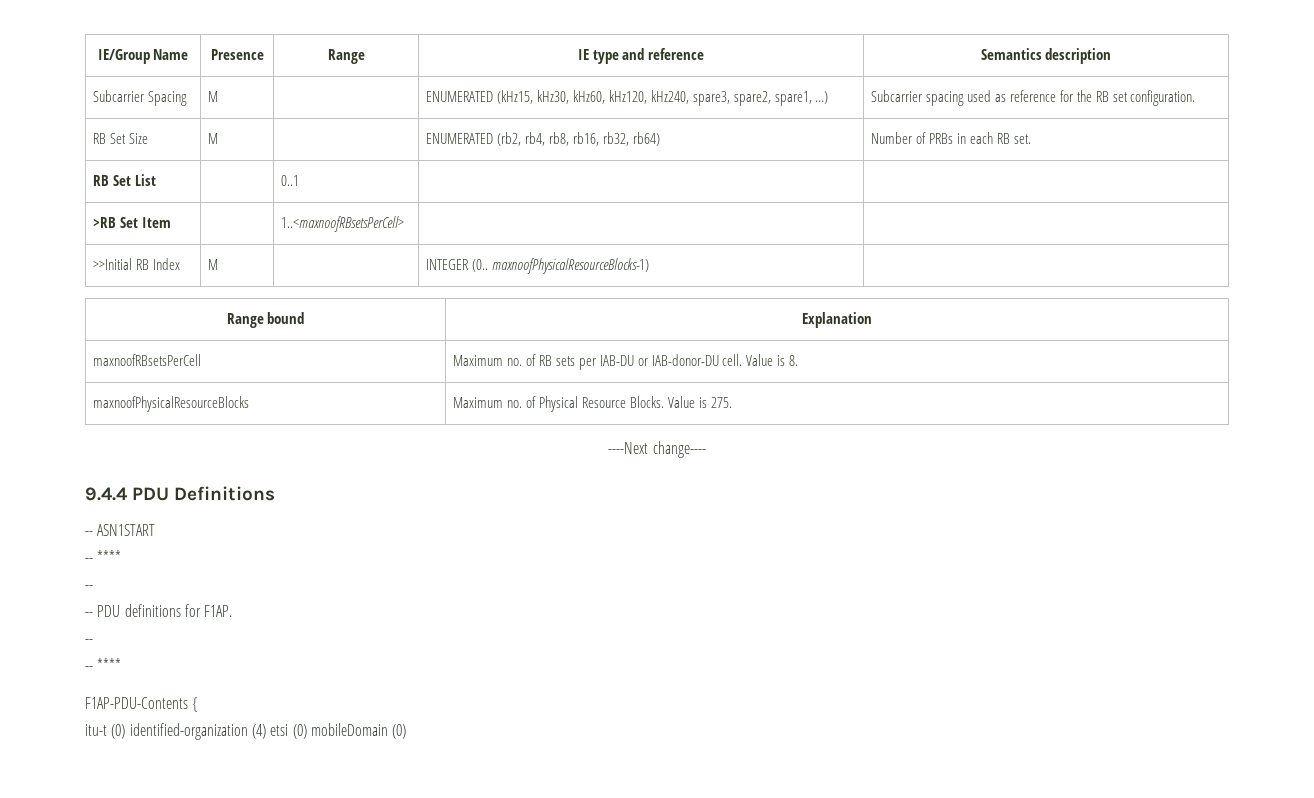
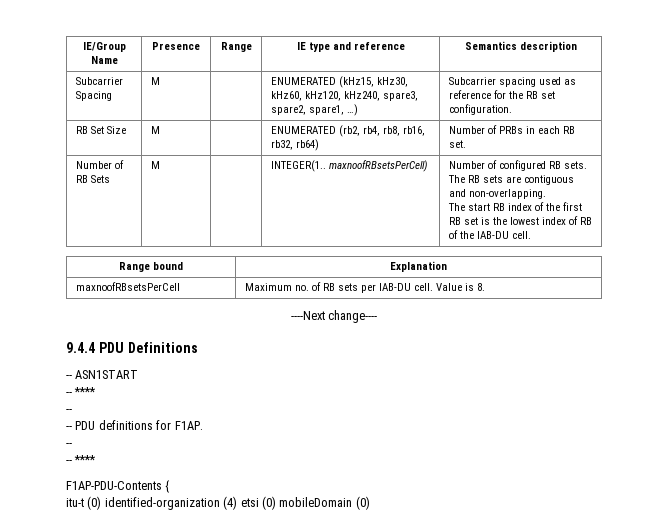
[93,174,157,186] [281,175,300,186] [93,217,172,228] [281,216,405,232] [93,258,181,270] [208,259,219,270] [426,258,650,274] RB Set List | | 0..1 | | // >RB Set Item | | 1..<maxnoofRBsetsPerCell> | | // >>Initial RB Index | M | | INTEGER (0.. maxnoofPhysicalResourceBlocks-1) | -> [75,160,124,169] [75,175,110,183] [150,161,160,169] [270,160,427,172] [448,160,587,171] [447,175,574,185] [448,189,546,199] [447,202,582,211] [448,216,592,225] [448,230,531,239] Number of RB Sets | M | | INTEGER(1.. maxnoofRBsetsPerCell) | Number of configured RB sets. The RB sets are contiguous and non-overlapping. // The start RB index of the first RB set is the lowest index of RB of the IAB-DU cell.
[637,354,719,366] or IAB-donor-DU -> (411, 287) none
[93,396,250,412] [453,396,732,412] // maxnoofPhysicalResourceBlocks | Maximum no. of Physical Resource Blocks. Value is 275. -> (485, 287) none

